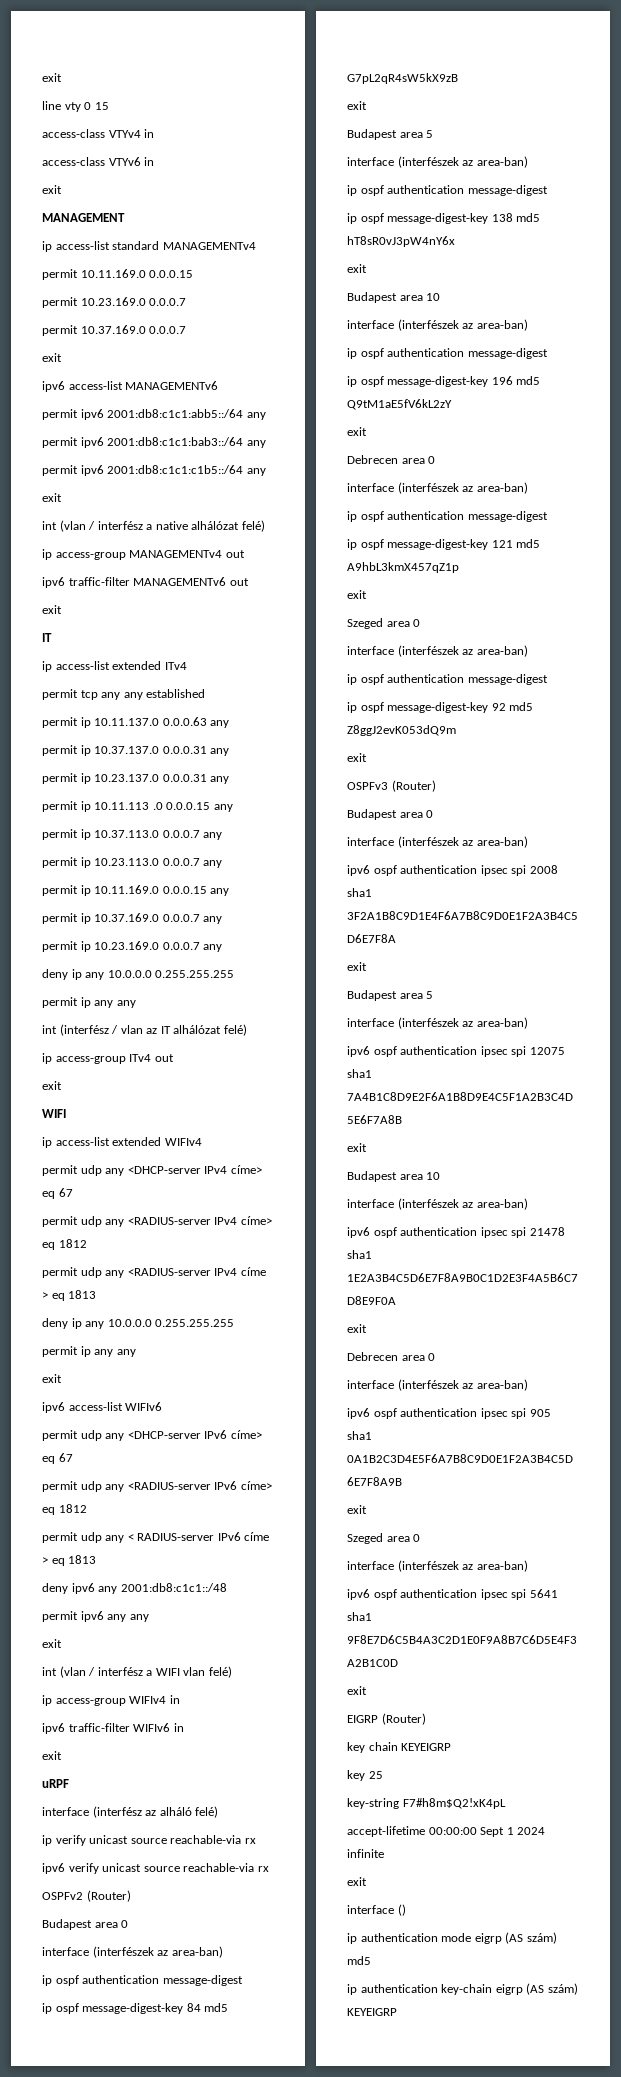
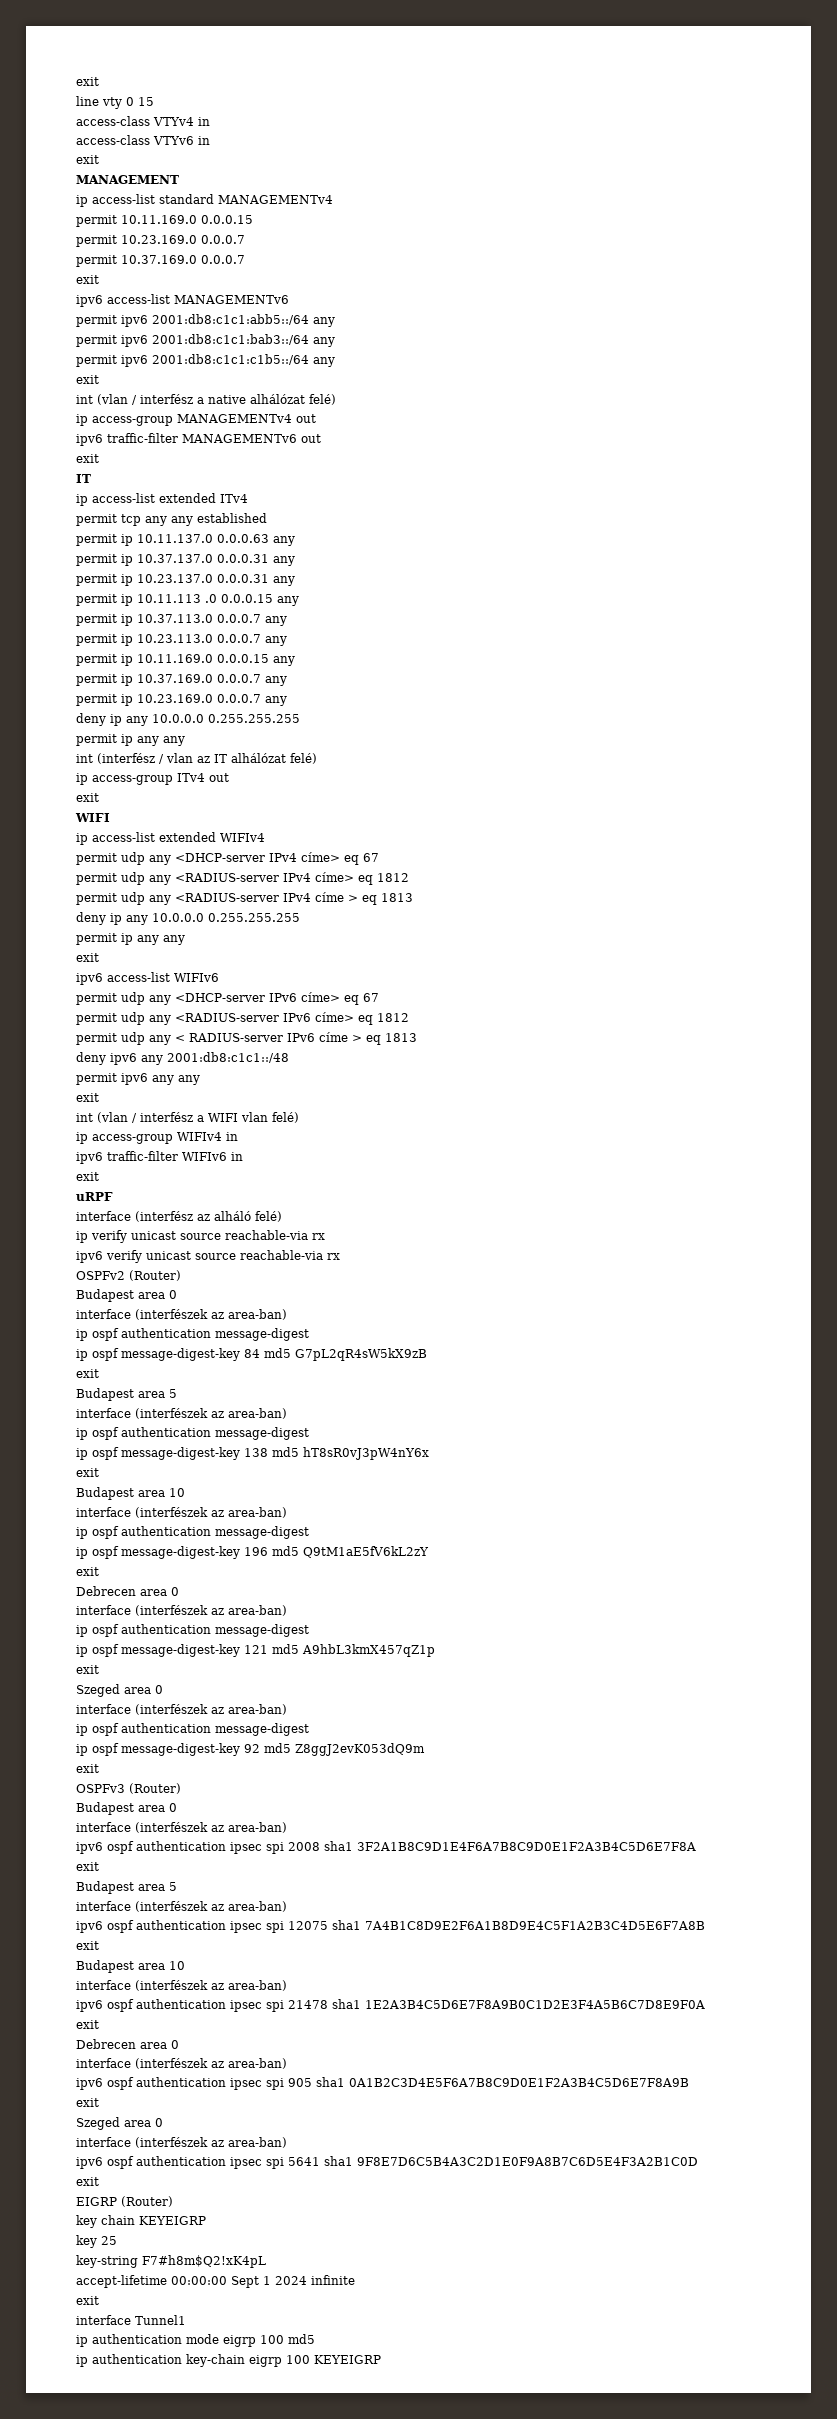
[397,1904,406,1916] () -> [135,2315,186,2325] Tunnel1
[505,1932,557,1944] (AS szám) -> [260,2335,284,2344] 100
[526,1983,578,1995] (AS szám) -> [286,2355,310,2364] 100

